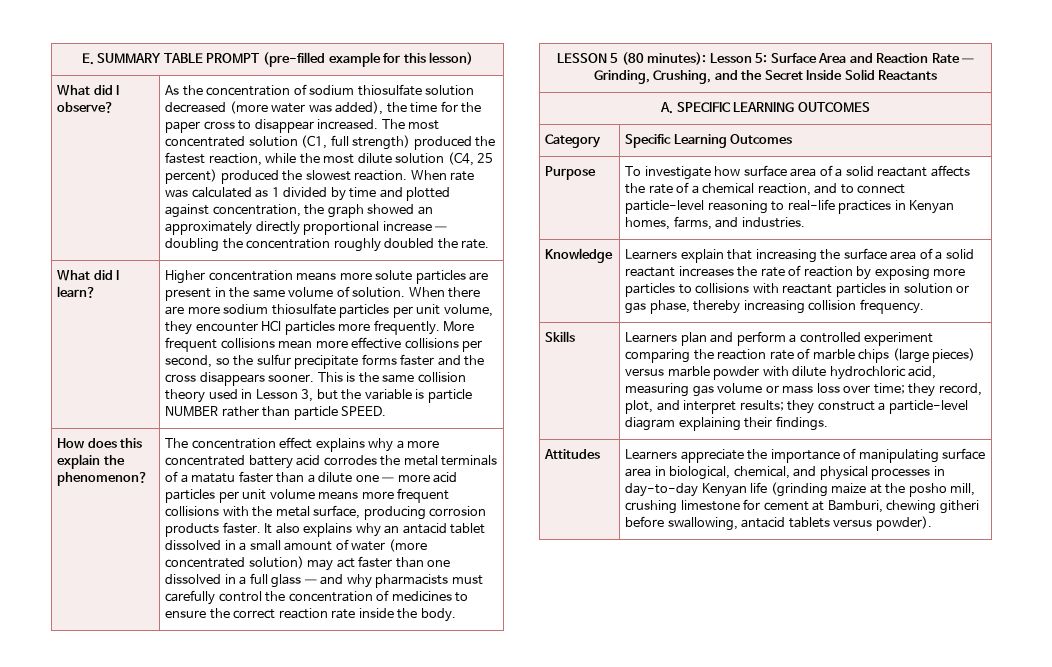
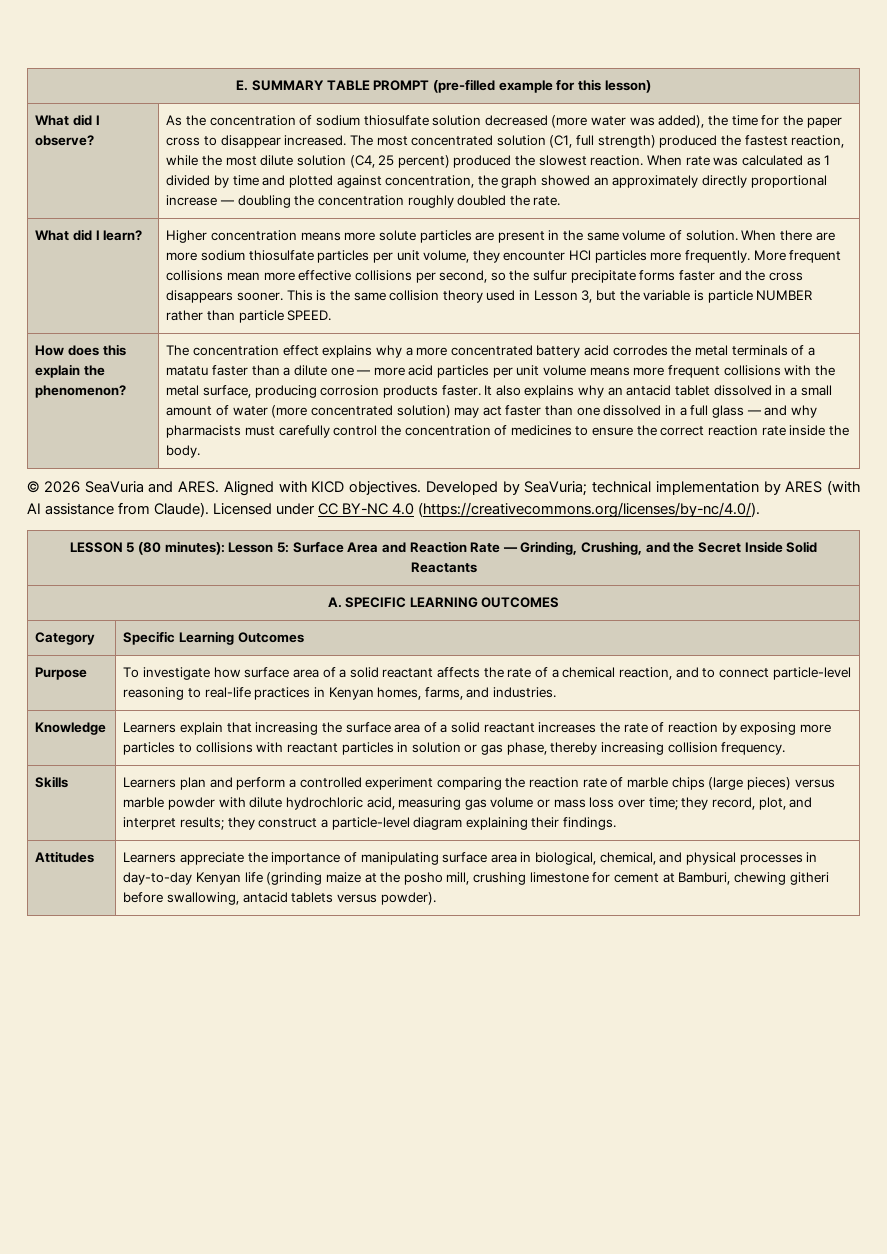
(456, 615) none -> [27,480,860,496] [27,502,761,518] // © 2026 SeaVuria and ARES. Aligned with KICD objectives. Developed by SeaVuria; technical implementation by ARES (with AI assistance from Claude). Licensed under CC BY-NC 4.0 (https://creativecommons.org/licenses/by-nc/4.0/).

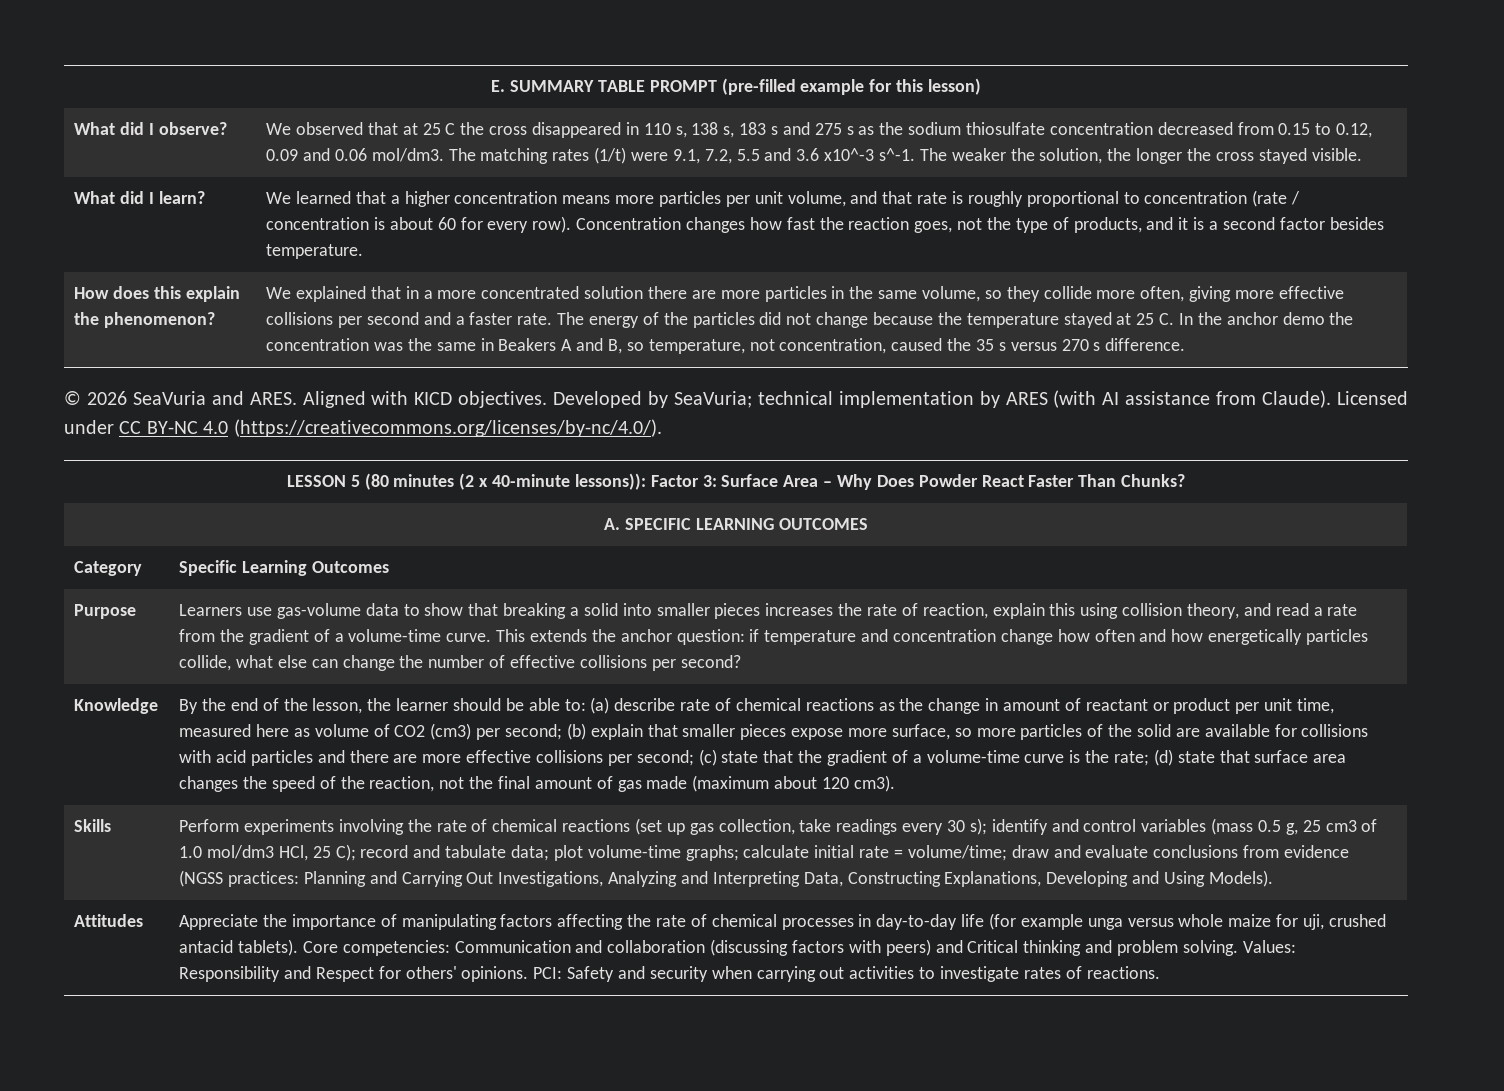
[166,115,842,128] [166,135,845,148] [166,155,831,168] [166,175,827,188] [166,195,561,208] [35,229,143,241] [166,230,835,243] [166,250,842,263] [166,270,803,283] [166,290,813,303] [166,310,332,323] As the concentration of sodium thiosulfate solution decreased (more water was added), the time for the paper cross to disappear increased. The most concentrated solution (C1, full strength) produced the fastest reaction, while the most dilute solution (C4, 25 percent) produced the slowest reaction. When rate was calculated as 1 divided by time and plotted against concentration, the graph showed an approximately directly proportional increase — doubling the concentration roughly doubled the rate. // What did I learn? | Higher concentration means more solute particles are present in the same volume of solution. When there are more sodium thiosulfate particles per unit volume, they encounter HCl particles more frequently. More frequent collisions mean more effective collisions per second, so the sulfur precipitate forms faster and the cross disappears sooner. This is the same collision theory used in Lesson 3, but the variable is particle NUMBER rather than particle SPEED. -> [266,122,1373,138] [266,147,1362,164] [74,191,205,204] [266,190,1301,207] [266,216,1384,233] [266,244,364,259] We observed that at 25 C the cross disappeared in 110 s, 138 s, 183 s and 275 s as the sodium thiosulfate concentration decreased from 0.15 to 0.12, 0.09 and 0.06 mol/dm3. The matching rates (1/t) were 9.1, 7.2, 5.5 and 3.6 x10^-3 s^-1. The weaker the solution, the longer the cross stayed visible. // What did I learn? | We learned that a higher concentration means more particles per unit volume, and that rate is roughly proportional to concentration (rate / concentration is about 60 for every row). Concentration changes how fast the reaction goes, not the type of products, and it is a second factor besides temperature.
[166,345,815,358] [166,365,835,378] [166,385,832,398] [166,405,817,418] [166,425,849,438] [166,445,201,458] The concentration effect explains why a more concentrated battery acid corrodes the metal terminals of a matatu faster than a dilute one — more acid particles per unit volume means more frequent collisions with the metal surface, producing corrosion products faster. It also explains why an antacid tablet dissolved in a small amount of water (more concentrated solution) may act faster than one dissolved in a full glass — and why pharmacists must carefully control the concentration of medicines to ensure the correct reaction rate inside the body. -> [266,286,1344,302] [266,312,1354,328] [266,338,1186,354] We explained that in a more concentrated solution there are more particles in the same volume, so they collide more often, giving more effective collisions per second and a faster rate. The energy of the particles did not change because the temperature stayed at 25 C. In the anchor demo the concentration was the same in Beakers A and B, so temperature, not concentration, caused the 35 s versus 270 s difference.
[164,541,818,555] [410,562,477,573] minutes): Lesson 5: Surface Area and Reaction Rate — Grinding, Crushing, and the Secret Inside Solid Reactants -> [393,473,1186,490] minutes (2 x 40-minute lessons)): Factor 3: Surface Area – Why Does Powder React Faster Than Chunks?
[123,667,851,680] [123,687,557,700] [35,722,107,735] [123,722,831,735] [123,742,786,755] [35,776,69,788] [123,777,835,790] [123,797,813,810] [123,817,617,830] To investigate how surface area of a solid reactant affects the rate of a chemical reaction, and to connect particle-level reasoning to real-life practices in Kenyan homes, farms, and industries. // Knowledge | Learners explain that increasing the surface area of a solid reactant increases the rate of reaction by exposing more particles to collisions with reactant particles in solution or gas phase, thereby increasing collision frequency. // Skills | Learners plan and perform a controlled experiment comparing the reaction rate of marble chips (large pieces) versus marble powder with dilute hydrochloric acid, measuring gas volume or mass loss over time; they record, plot, and interpret results; they construct a particle-level diagram explaining their findings. -> [179,603,1358,619] [179,629,1369,645] [179,655,741,671] [74,698,159,714] [179,697,1335,714] [179,723,1369,740] [179,749,1347,766] [179,775,895,792] [74,819,112,832] [179,818,1378,835] [179,844,1350,861] [179,870,1273,887] Learners use gas-volume data to show that breaking a solid into smaller pieces increases the rate of reaction, explain this using collision theory, and read a rate from the gradient of a volume-time curve. This extends the anchor question: if temperature and concentration change how often and how energetically particles collide, what else can change the number of effective collisions per second? // Knowledge | By the end of the lesson, the learner should be able to: (a) describe rate of chemical reactions as the change in amount of reactant or product per unit time, measured here as volume of CO2 (cm3) per second; (b) explain that smaller pieces expose more surface, so more particles of the solid are available for collisions with acid particles and there are more effective collisions per second; (c) state that the gradient of a volume-time curve is the rate; (d) state that surface area changes the speed of the reaction, not the final amount of gas made (maximum about 120 cm3). // Skills | Perform experiments involving the rate of chemical reactions (set up gas collection, take readings every 30 s); identify and control variables (mass 0.5 g, 25 cm3 of 1.0 mol/dm3 HCl, 25 C); record and tabulate data; plot volume-time graphs; calculate initial rate = volume/time; draw and evaluate conclusions from evidence (NGSS practices: Planning and Carrying Out Investigations, Analyzing and Interpreting Data, Constructing Explanations, Developing and Using Models).
[123,852,244,865] Learners appreciate -> [179,914,259,930] Appreciate
[442,852,818,865] [123,872,829,885] [123,892,436,905] surface area in biological, chemical, and physical processes in day-to-day Kenyan life (grinding maize at the posho mill, crushing limestone for cement at Bamburi, chewing githeri before swallowing, antacid tablets versus powder). -> [500,913,1386,930] [179,939,1296,956] [179,966,1160,982] factors affecting the rate of chemical processes in day-to-day life (for example unga versus whole maize for uji, crushed antacid tablets). Core competencies: Communication and collaboration (discussing factors with peers) and Critical thinking and problem solving. Values: Responsibility and Respect for others' opinions. PCI: Safety and security when carrying out activities to investigate rates of reactions.

